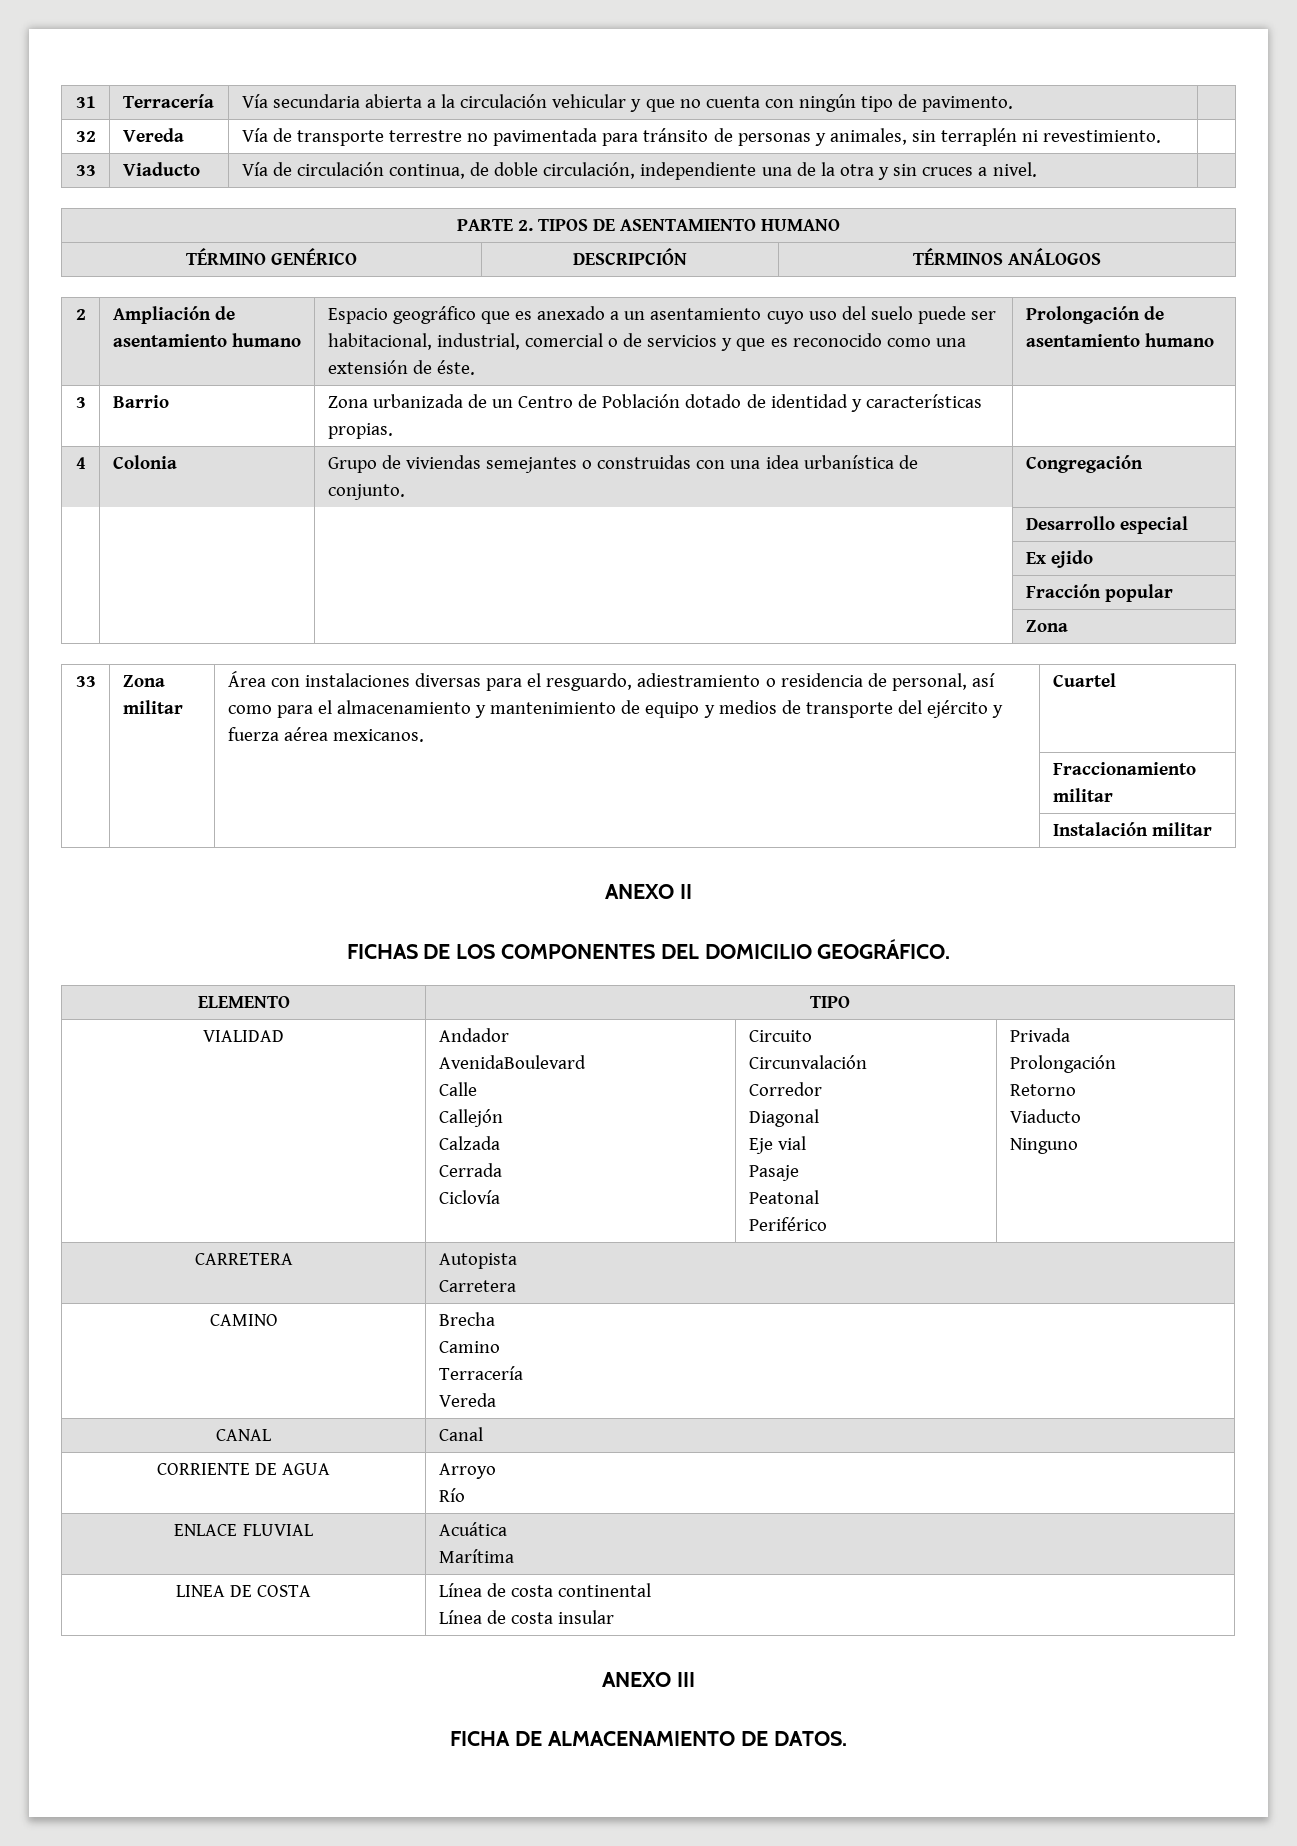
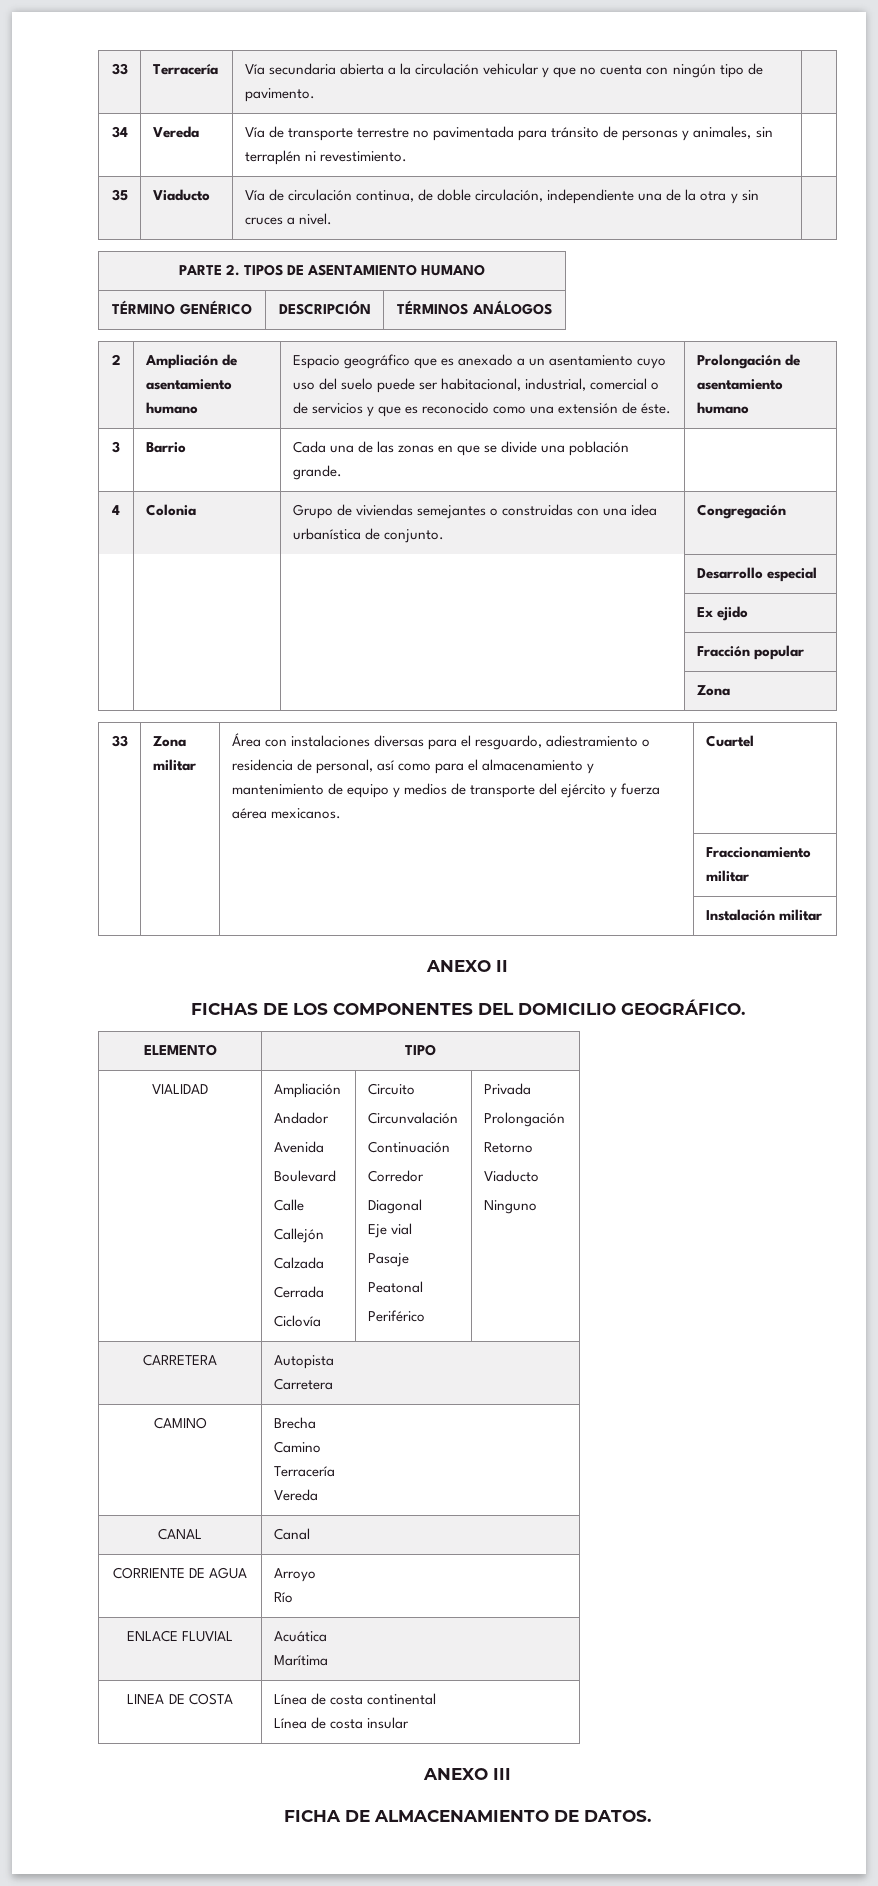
[75,96,96,108] 31 -> [111,63,128,75] 33
[75,131,96,142] 32 -> [111,126,128,138] 34
[75,165,96,176] 33 -> [111,189,128,201] 35
[327,394,982,412] [327,423,393,439] Zona urbanizada de un Centro de Población dotado de identidad y características propias. -> [292,441,630,456] [292,465,342,480] Cada una de las zonas en que se divide una población grande.
(284, 1036) none -> [273,1083,341,1098] Ampliación //
[438,1055,586,1069] AvenidaBoulevard -> [273,1141,324,1153] [273,1170,336,1182] Avenida // Boulevard
(867, 1062) none -> [367,1141,450,1153] // Continuación

